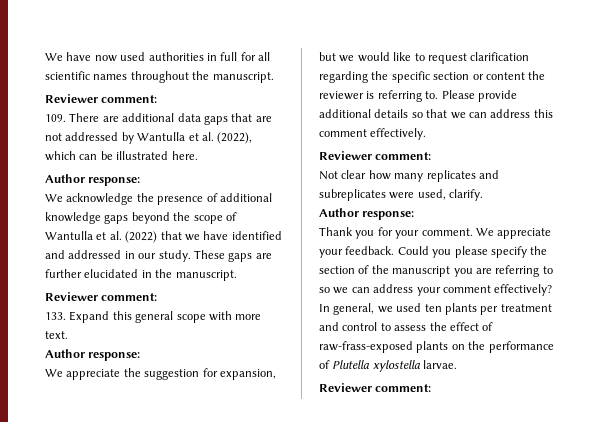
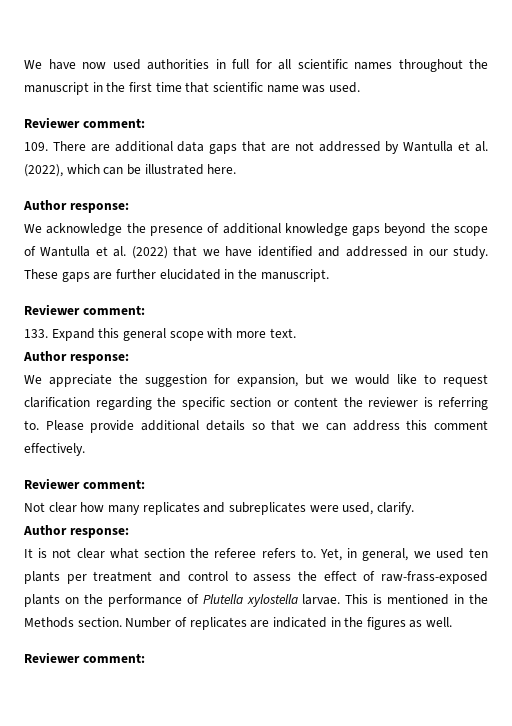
[212,72,274,83] manuscript. -> [24,82,360,95] manuscript in the first time that scientific name was used.
[319,227,552,239] [319,246,548,258] [319,265,553,277] [319,284,553,296] [319,304,330,312] Thank you for your comment. We appreciate your feedback. Could you please specify the section of the manuscript you are referring to so we can address your comment effectively? In -> [24,548,358,561] It is not clear what section the referee refers to. Yet, in
(458, 364) none -> [345,594,489,605] [24,617,453,630] This is mentioned in the Methods section. Number of replicates are indicated in the figures as well.

